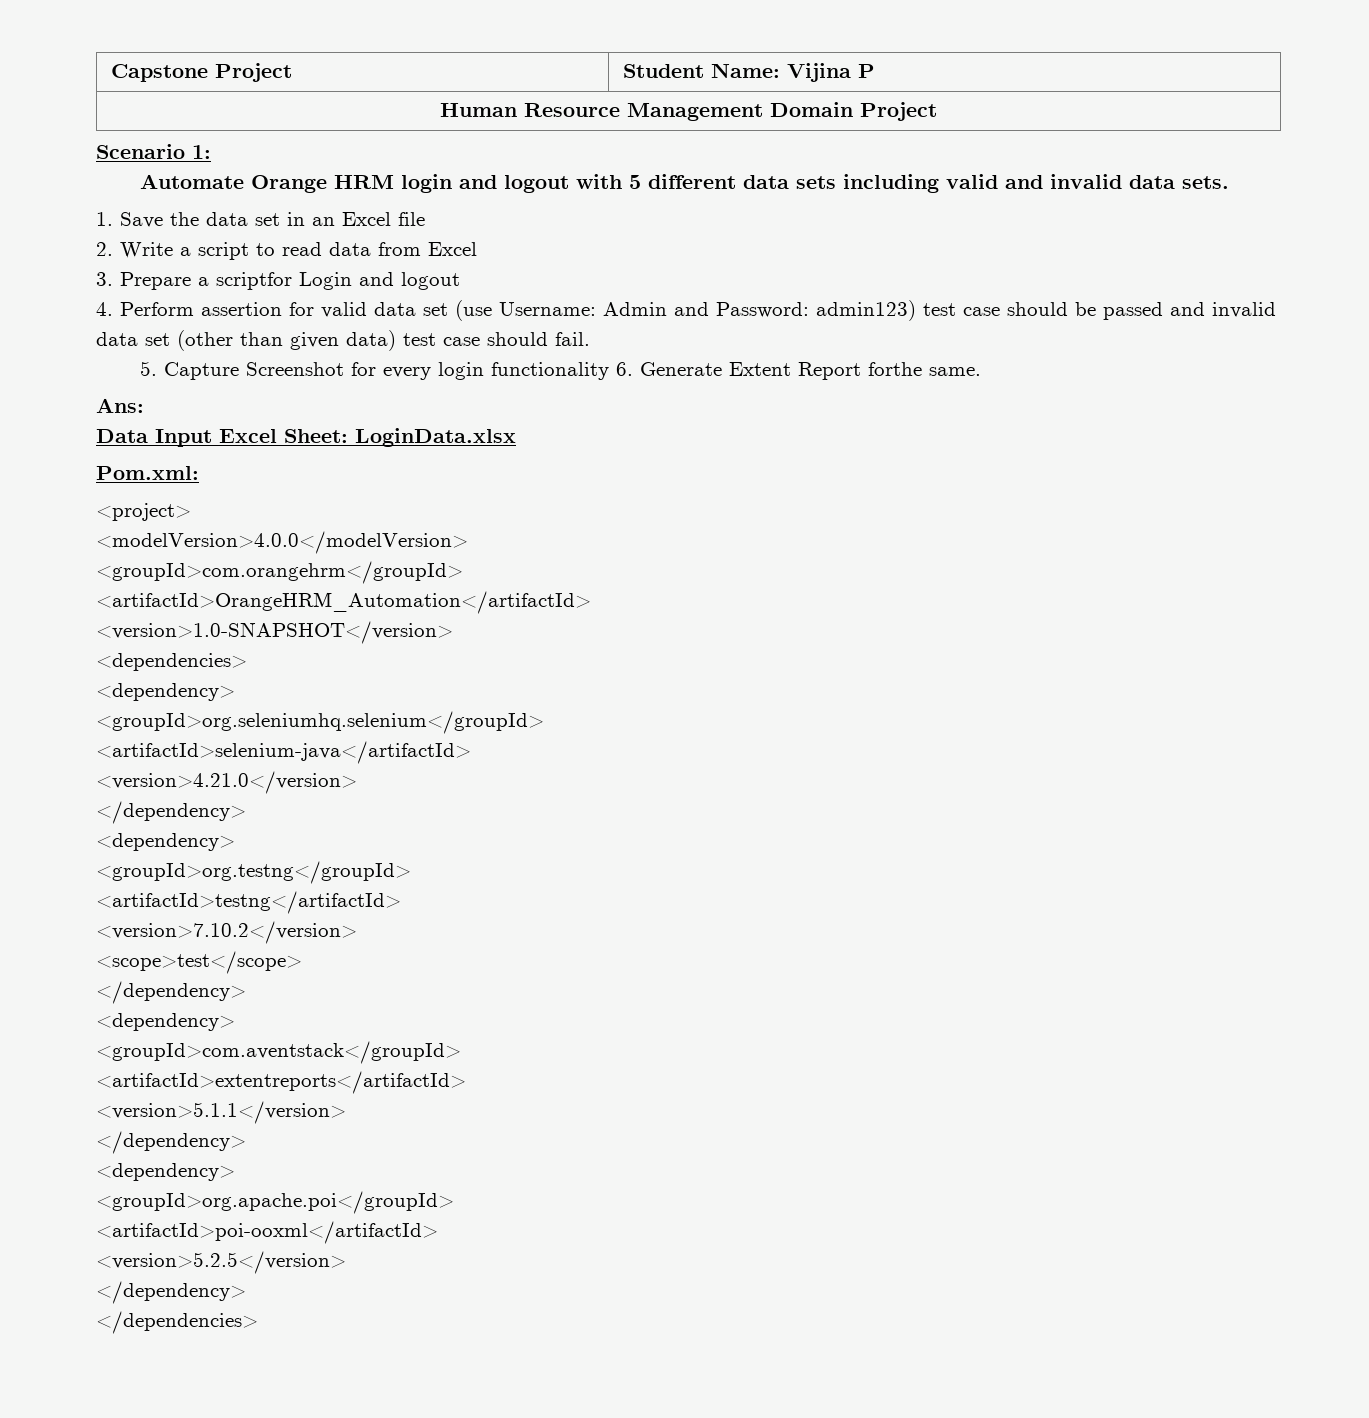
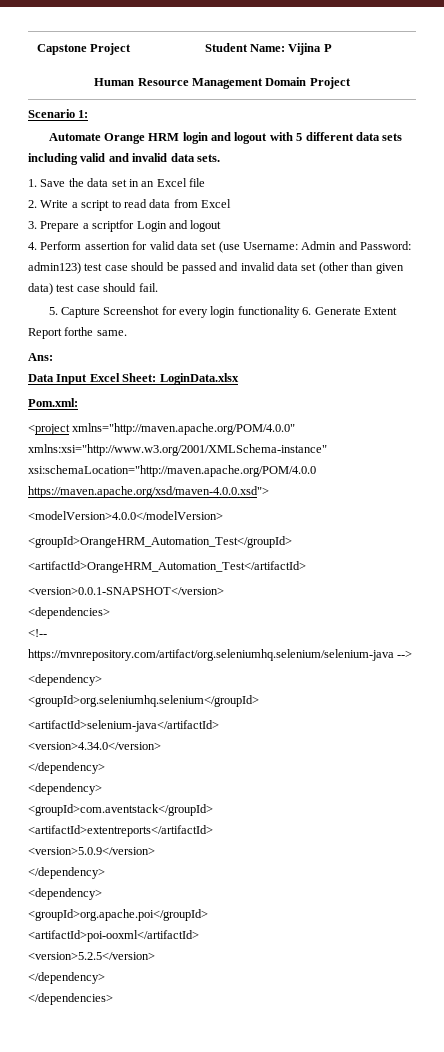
[96,503,191,521] [96,531,468,554] [96,561,463,584] [96,591,591,614] [96,621,453,644] [96,653,247,671] [96,683,235,701] [96,711,544,734] [96,741,471,764] [96,771,357,794] [96,801,246,824] [96,833,235,851] [96,861,411,884] [96,891,401,914] [96,921,357,944] [96,951,302,974] <project> // <modelVersion>4.0.0</modelVersion> // <groupId>com.orangehrm</groupId> // <artifactId>OrangeHRM_Automation</artifactId> // <version>1.0-SNAPSHOT</version> // <dependencies> // <dependency> // <groupId>org.seleniumhq.selenium</groupId> // <artifactId>selenium-java</artifactId> // <version>4.21.0</version> // </dependency> // <dependency> // <groupId>org.testng</groupId> // <artifactId>testng</artifactId> // <version>7.10.2</version> // <scope>test</scope> -> [28,423,296,435] [28,444,327,456] [28,465,316,477] [28,486,269,498] [28,511,223,520] [28,536,292,548] [28,561,306,573] [28,587,224,595] [28,607,110,619] [28,629,47,637] [28,649,413,661] [28,674,102,686] [28,695,259,707] [28,720,219,732] [28,742,161,750] <project xmlns="http://maven.apache.org/POM/4.0.0" xmlns:xsi="http://www.w3.org/2001/XMLSchema-instance" xsi:schemaLocation="http://maven.apache.org/POM/4.0.0 https://maven.apache.org/xsd/maven-4.0.0.xsd"> // <modelVersion>4.0.0</modelVersion> // <groupId>OrangeHRM_Automation_Test</groupId> // <artifactId>OrangeHRM_Automation_Test</artifactId> // <version>0.0.1-SNAPSHOT</version> // <dependencies> // <!-- https://mvnrepository.com/artifact/org.seleniumhq.selenium/selenium-java --> // <dependency> // <groupId>org.seleniumhq.selenium</groupId> // <artifactId>selenium-java</artifactId> // <version>4.34.0</version>
[96,1101,346,1124] <version>5.1.1</version> -> [28,847,155,855] <version>5.0.9</version>

